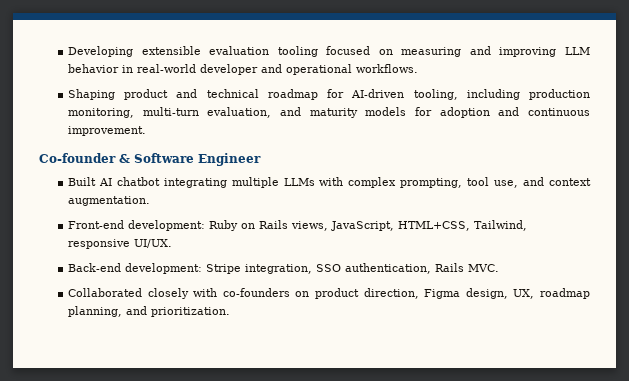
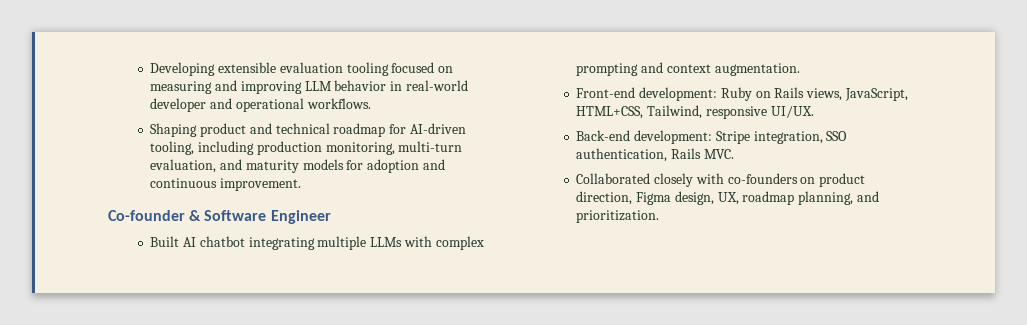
[400,177,519,188] prompting, tool use, -> [576,63,639,76] prompting

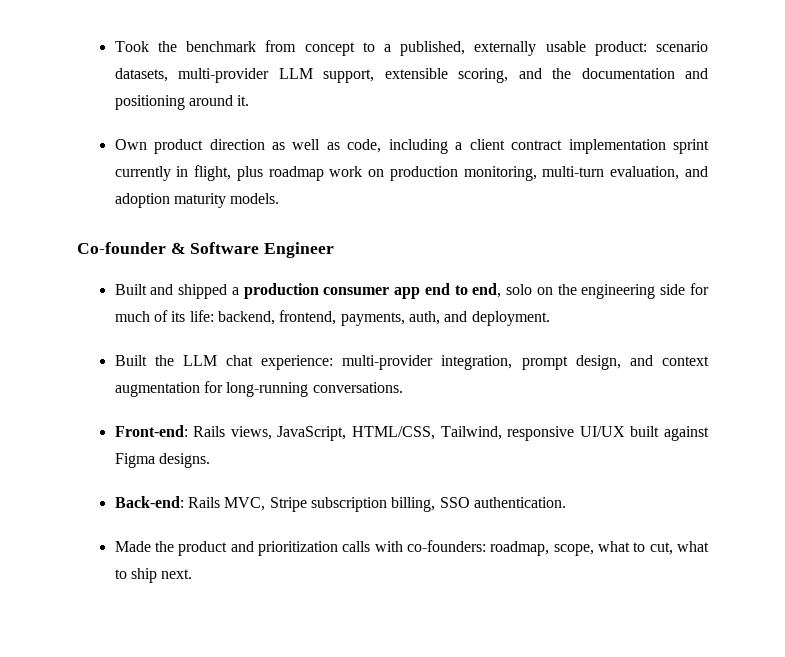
[150,62,454,76] [150,80,469,94] [150,98,371,112] [150,123,467,137] [150,141,255,155] Developing extensible evaluation tooling focused on measuring and improving LLM behavior in real-world developer and operational workflows. // Shaping product and technical roadmap for AI-driven tooling, including -> [114,40,708,56] [114,68,708,83] [114,95,250,110] [114,139,709,154] [114,165,385,181] Took the benchmark from concept to a published, externally usable product: scenario datasets, multi-provider LLM support, extensible scoring, and the documentation and positioning around it. // Own product direction as well as code, including a client contract implementation sprint currently in flight, plus roadmap work on
[245,159,446,173] [150,178,302,191] maturity models for adoption and continuous improvement. -> [114,193,280,208] adoption maturity models.
[183,236,484,250] [576,62,800,76] [576,87,771,101] AI chatbot integrating multiple LLMs with complex prompting and context augmentation. // Front-end development: Ruby on -> [150,283,710,299] [114,310,550,326] [114,355,710,370] [114,381,403,397] [114,425,188,437] and shipped a production consumer app end to end, solo on the engineering side for much of its life: backend, frontend, payments, auth, and deployment. // Built the LLM chat experience: multi-provider integration, prompt design, and context augmentation for long-running conversations. // Front-end:
[576,106,644,119] HTML+CSS, -> [352,426,436,440] HTML/CSS,
[770,106,814,118] [576,130,848,144] [576,148,734,162] [576,173,866,187] [576,191,880,205] [576,210,660,223] UI/UX. // Back-end development: Stripe integration, SSO authentication, Rails MVC. // Collaborated closely with co-founders on product direction, Figma design, UX, roadmap planning, and prioritization. -> [579,426,709,441] [114,453,210,468] [114,496,566,512] [114,540,709,556] [114,568,193,583] UI/UX built against Figma designs. // Back-end: Rails MVC, Stripe subscription billing, SSO authentication. // Made the product and prioritization calls with co-founders: roadmap, scope, what to cut, what to ship next.

